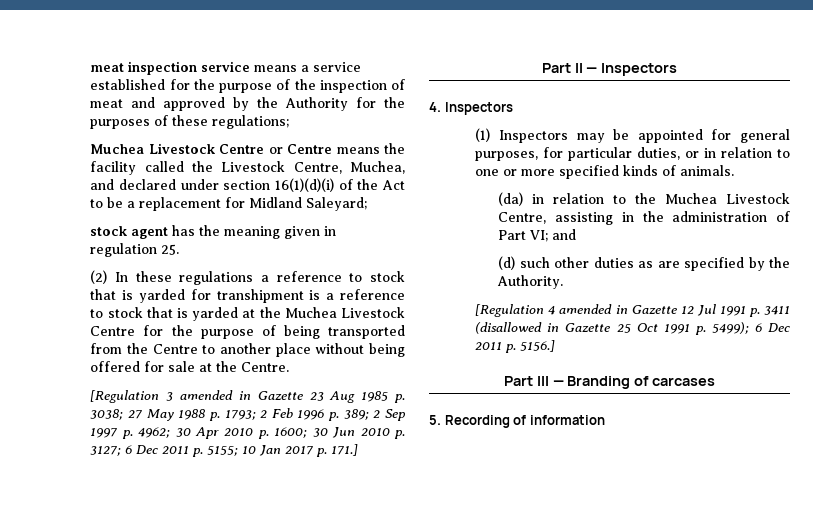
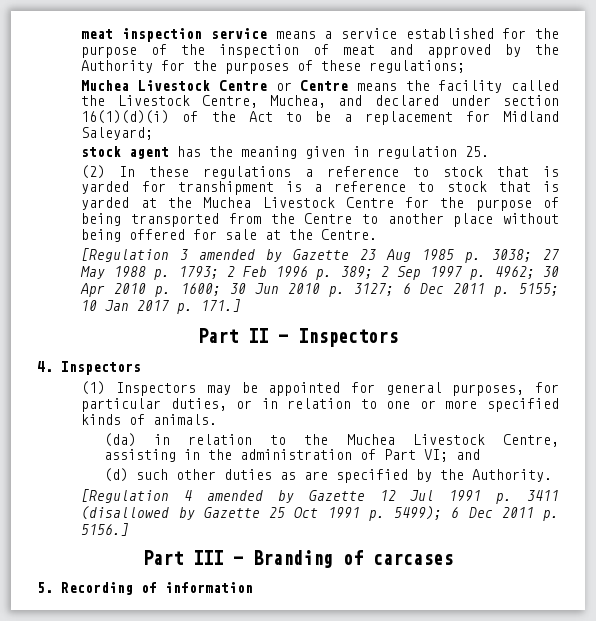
[238,391,251,400] in -> [266,249,283,262] by
[615,305,628,314] in -> [277,490,294,503] by
[547,323,560,332] in -> [178,507,195,520] by

